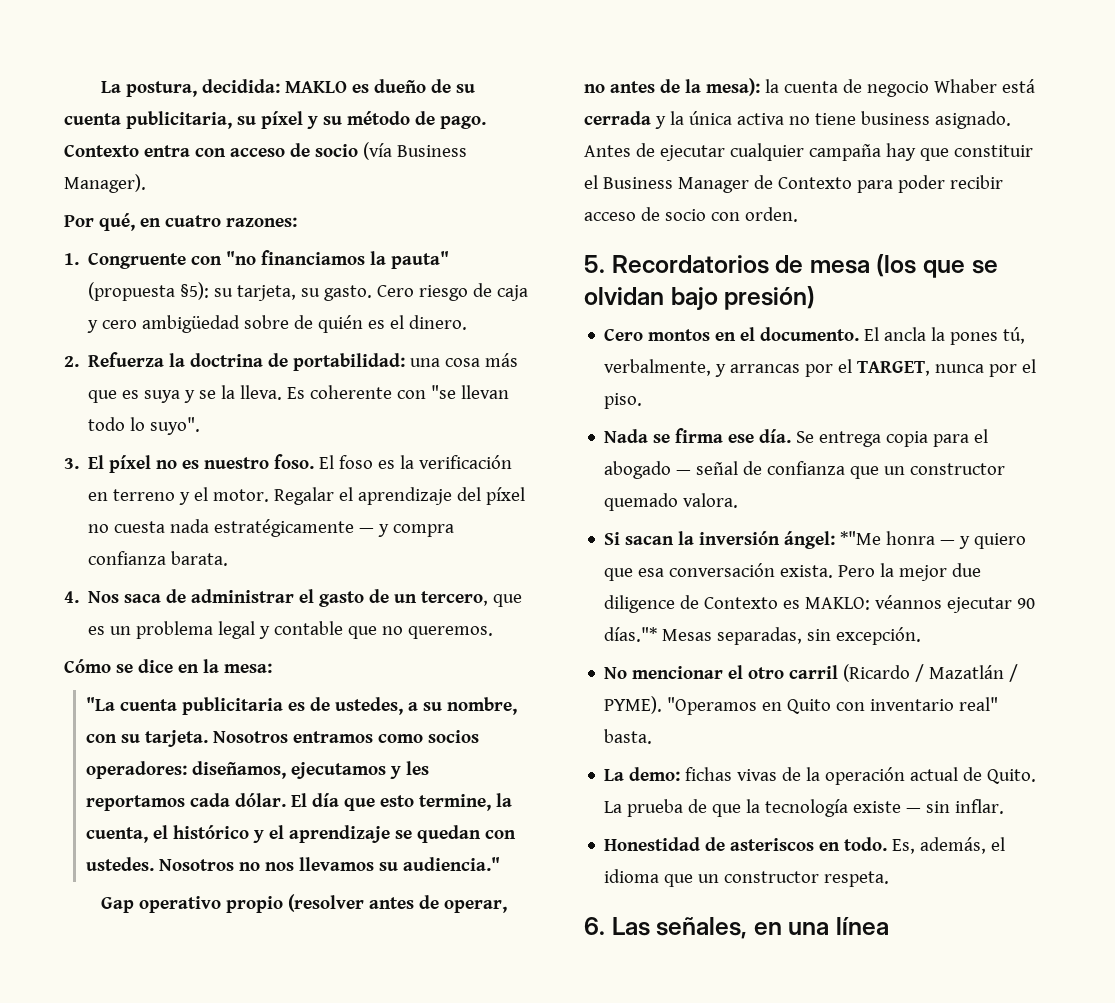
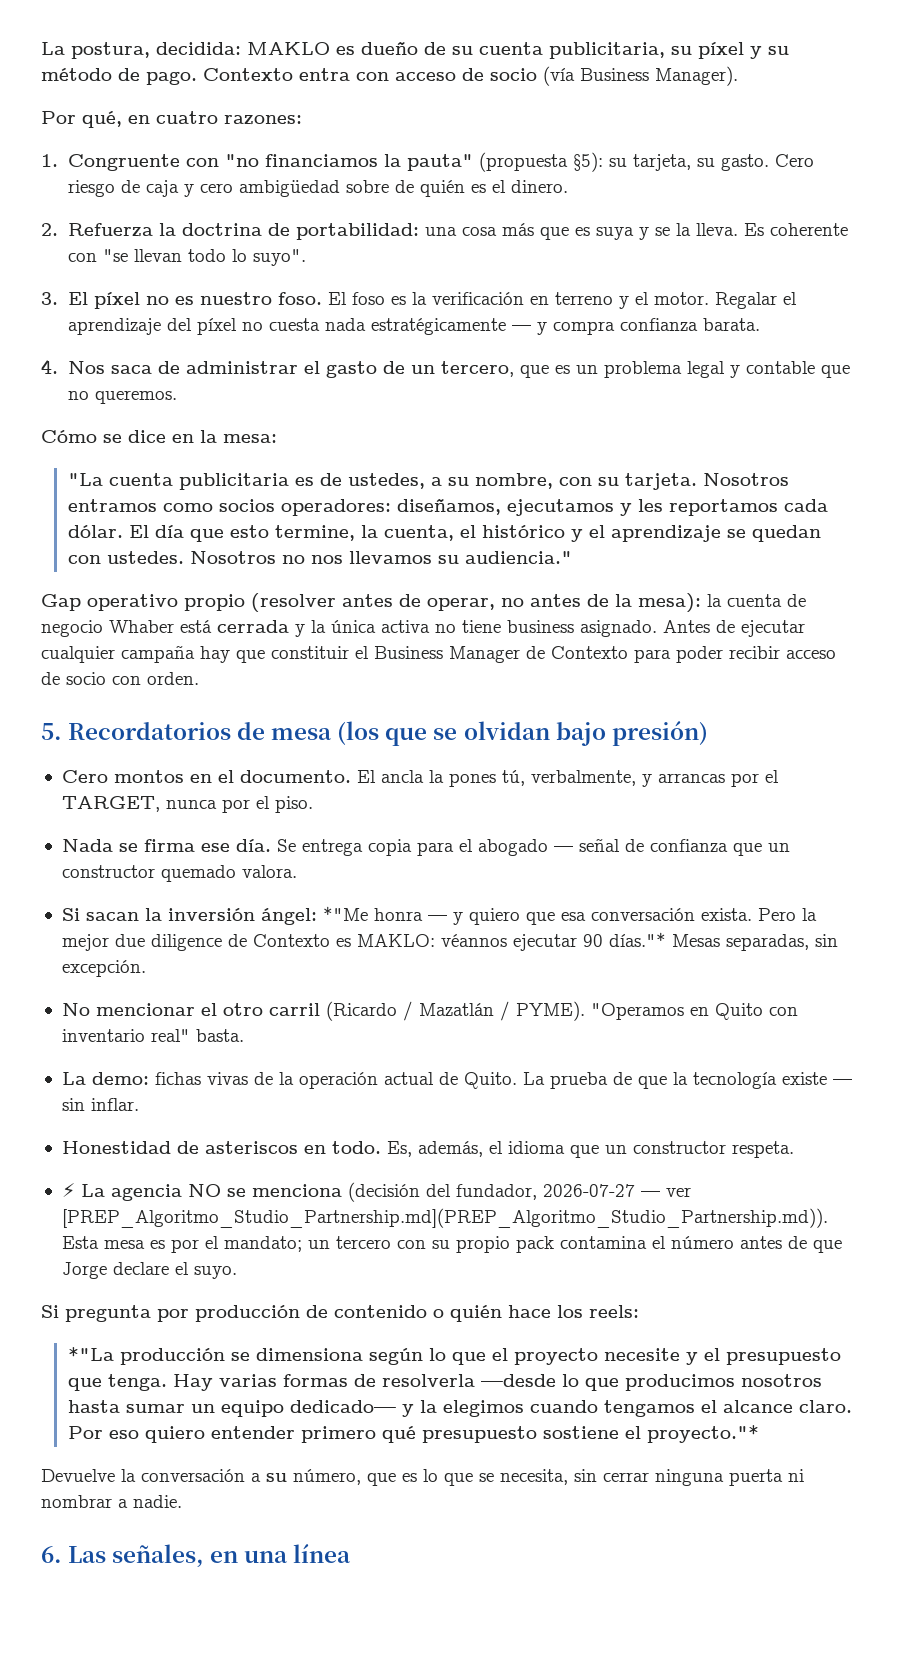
(890, 879) none -> [61,1182,691,1202] [61,1208,828,1228] [61,1236,842,1253] [61,1262,237,1279] [41,1305,639,1322] [67,1347,841,1365] [67,1374,822,1391] [67,1400,852,1417] [67,1425,759,1443] [41,1469,804,1486] [41,1495,182,1508] // ⚡ La agencia NO se menciona (decisión del fundador, 2026-07-27 — ver [PREP_Algoritmo_Studio_Partnership.md](PREP_Algoritmo_Studio_Partnership.md)). Esta mesa es por el mandato; un tercero con su propio pack contamina el número antes de que Jorge declare el suyo. // Si pregunta por producción de contenido o quién hace los reels: // *"La producción se dimensiona según lo que el proyecto necesite y el presupuesto que tenga. Hay varias formas de resolverla —desde lo que producimos nosotros hasta sumar un equipo dedicado— y la elegimos cuando tengamos el alcance claro. Por eso quiero entender primero qué presupuesto sostiene el proyecto."* // Devuelve la conversación a su número, que es lo que se necesita, sin cerrar ninguna puerta ni nombrar a nadie.

